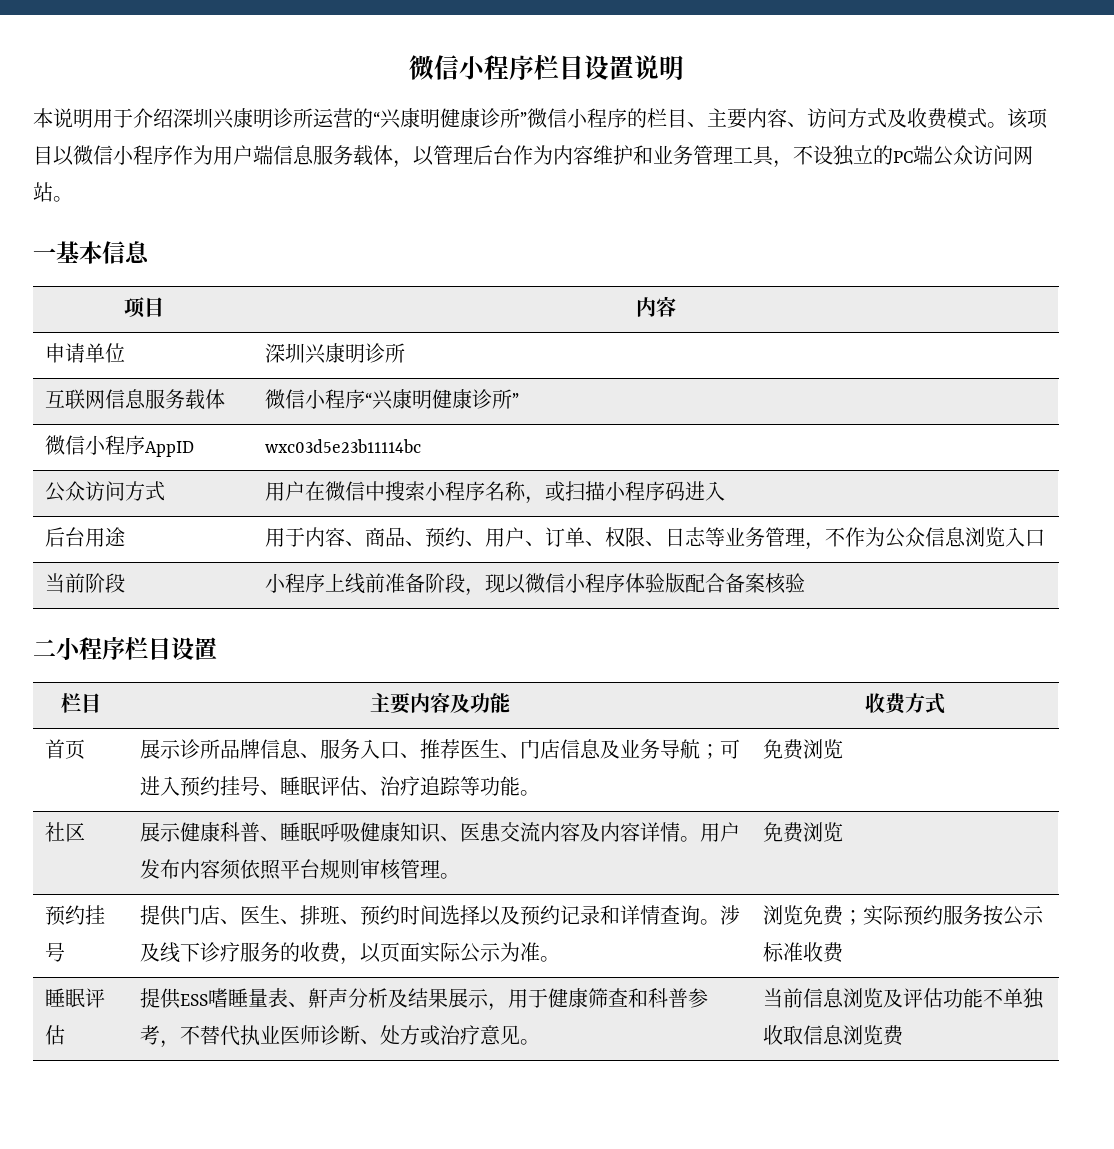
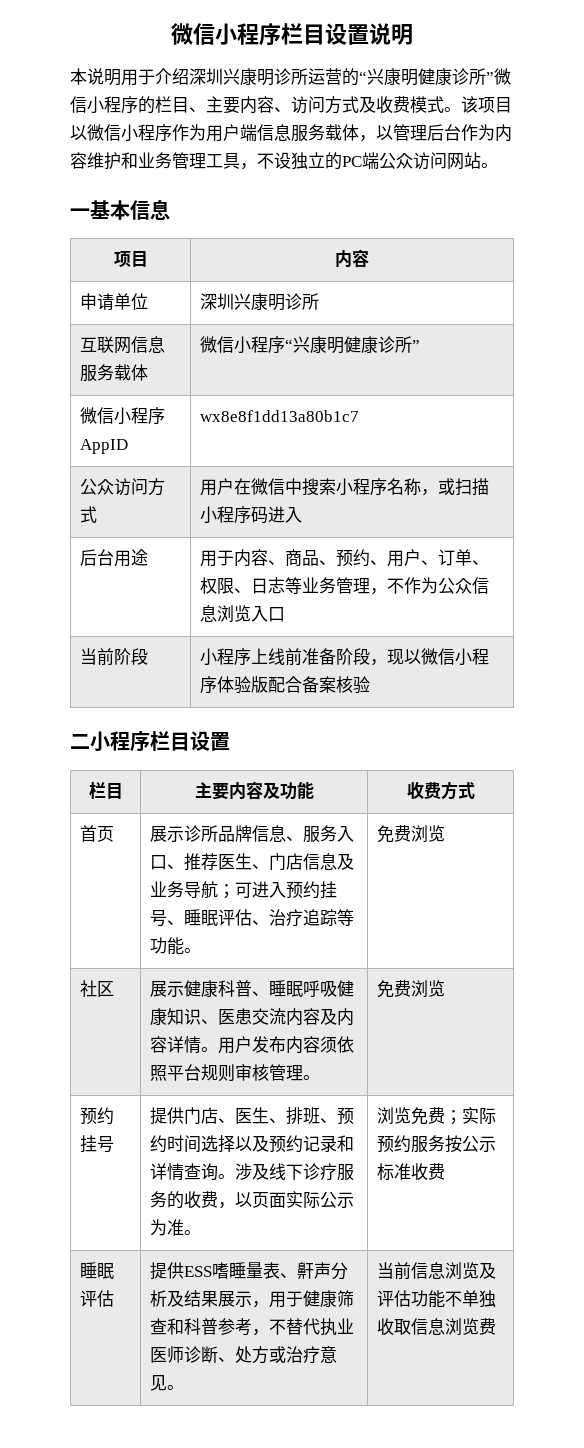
[264,439,421,453] wxc03d5e23b11114bc -> [200,410,360,422] wx8e8f1dd13a80b1c7

